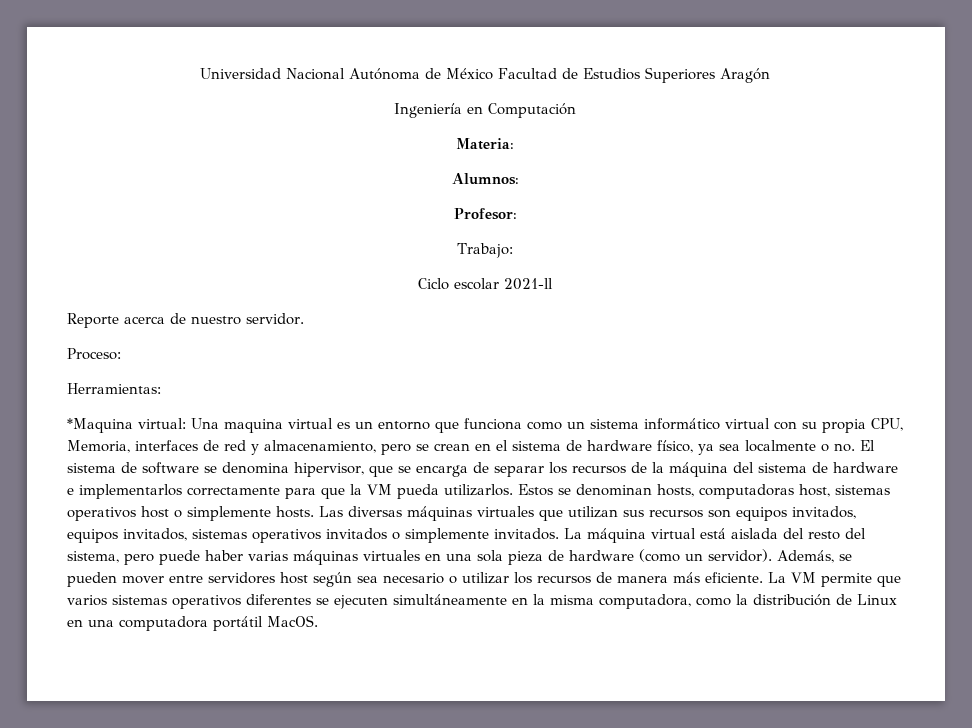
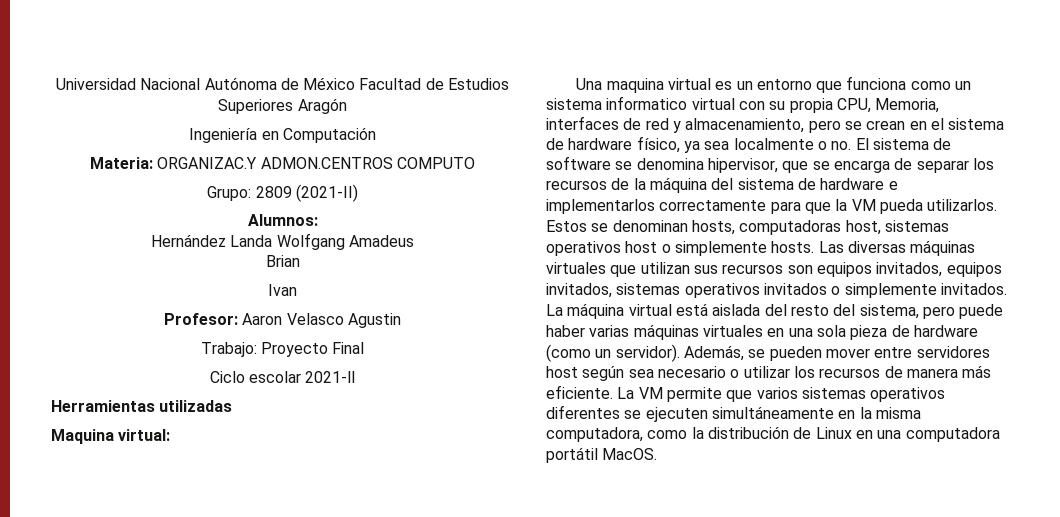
[451,173,519,185] [453,208,517,220] // Alumnos: // Profesor: -> [157,157,475,169] [207,184,358,202] [247,214,318,226] [151,233,414,250] [265,255,300,267] [268,284,297,296] [164,313,401,328] ORGANIZAC.Y ADMON.CENTROS COMPUTO // Grupo: 2809 (2021-II) // Alumnos: // Hernández Landa Wolfgang Amadeus // Brian // Ivan // Profesor: Aaron Velasco Agustin
(514, 250) none -> [261,342,365,357] Proyecto Final
[67,313,304,328] [67,348,121,360] [67,383,161,394] [67,418,186,433] Reporte acerca de nuestro servidor. // Proceso: // Herramientas: // *Maquina virtual: -> [51,400,233,412] [51,429,171,444] Herramientas utilizadas // Maquina virtual: //
[644,418,720,430] informático -> [606,96,688,110] informatico

